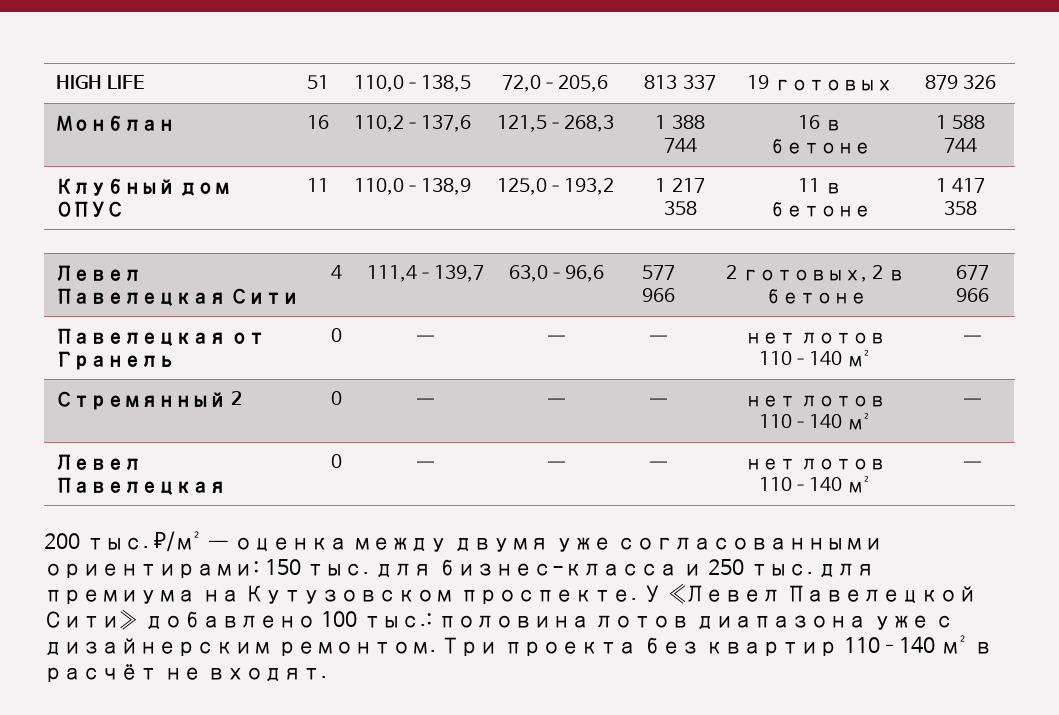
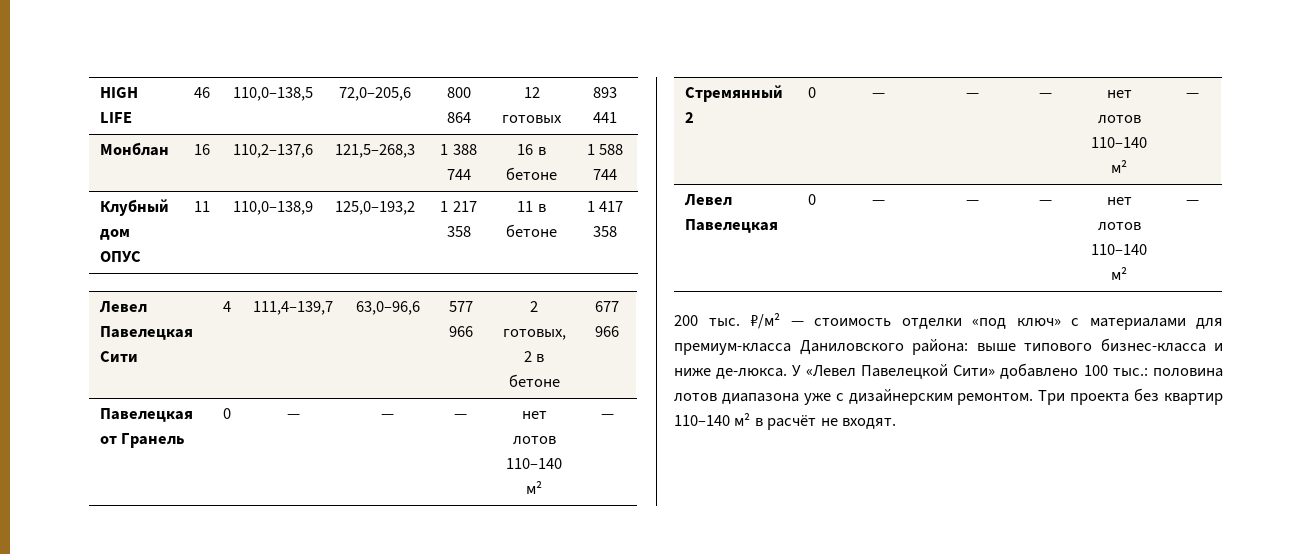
[307,75,329,89] 51 -> [194,87,210,98] 46
[644,75,716,90] [746,75,769,89] 813 337 | 19 -> [446,87,471,98] [446,112,471,123] [523,87,540,98] 800 864 | 12
[924,75,997,90] 879 326 -> [593,87,617,98] [593,112,617,123] 893 441
[233,537,884,552] [44,559,876,578] [44,585,638,604] оценка между двумя уже согласованными ориентирами: 150 тыс. для бизнес-класса и 250 тыс. для премиума на Кутузовском проспекте. -> [814,318,1223,330] [674,338,1223,355] [674,368,788,379] стоимость отделки «под ключ» с материалами для премиум-класса Даниловского района: выше типового бизнес-класса и ниже де-люкса.

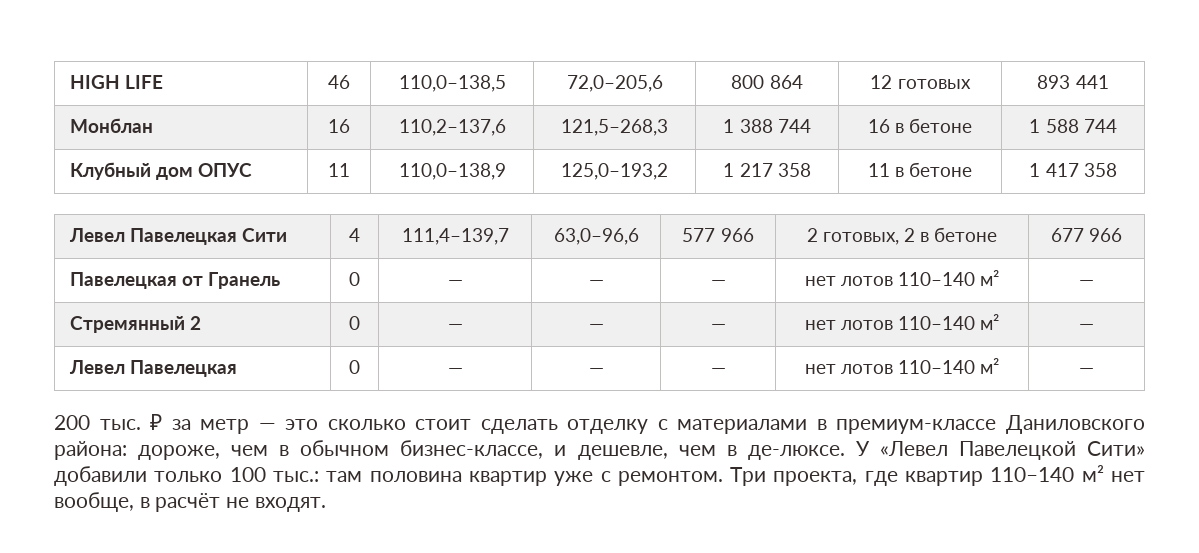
[750,313,1223,330] [674,338,1223,355] [674,363,1223,379] [674,393,799,404] ₽/м² — стоимость отделки «под ключ» с материалами для премиум-класса Даниловского района: выше типового бизнес-класса и ниже де-люкса. У «Левел Павелецкой Сити» добавлено 100 тыс.: половина лотов диапазона -> [150,414,1145,434] [54,440,1145,460] [54,466,547,486] ₽ за метр — это сколько стоит сделать отделку с материалами в премиум-классе Даниловского района: дороже, чем в обычном бизнес-классе, и дешевле, чем в де-люксе. У «Левел Павелецкой Сити» добавили только 100 тыс.: там половина квартир
[848,389,953,405] дизайнерским -> (611, 476) none
[1070,388,1160,405] проекта без -> [773,471,898,486] проекта, где
(751, 419) none -> [1111,471,1145,482] [54,492,134,512] нет вообще,

